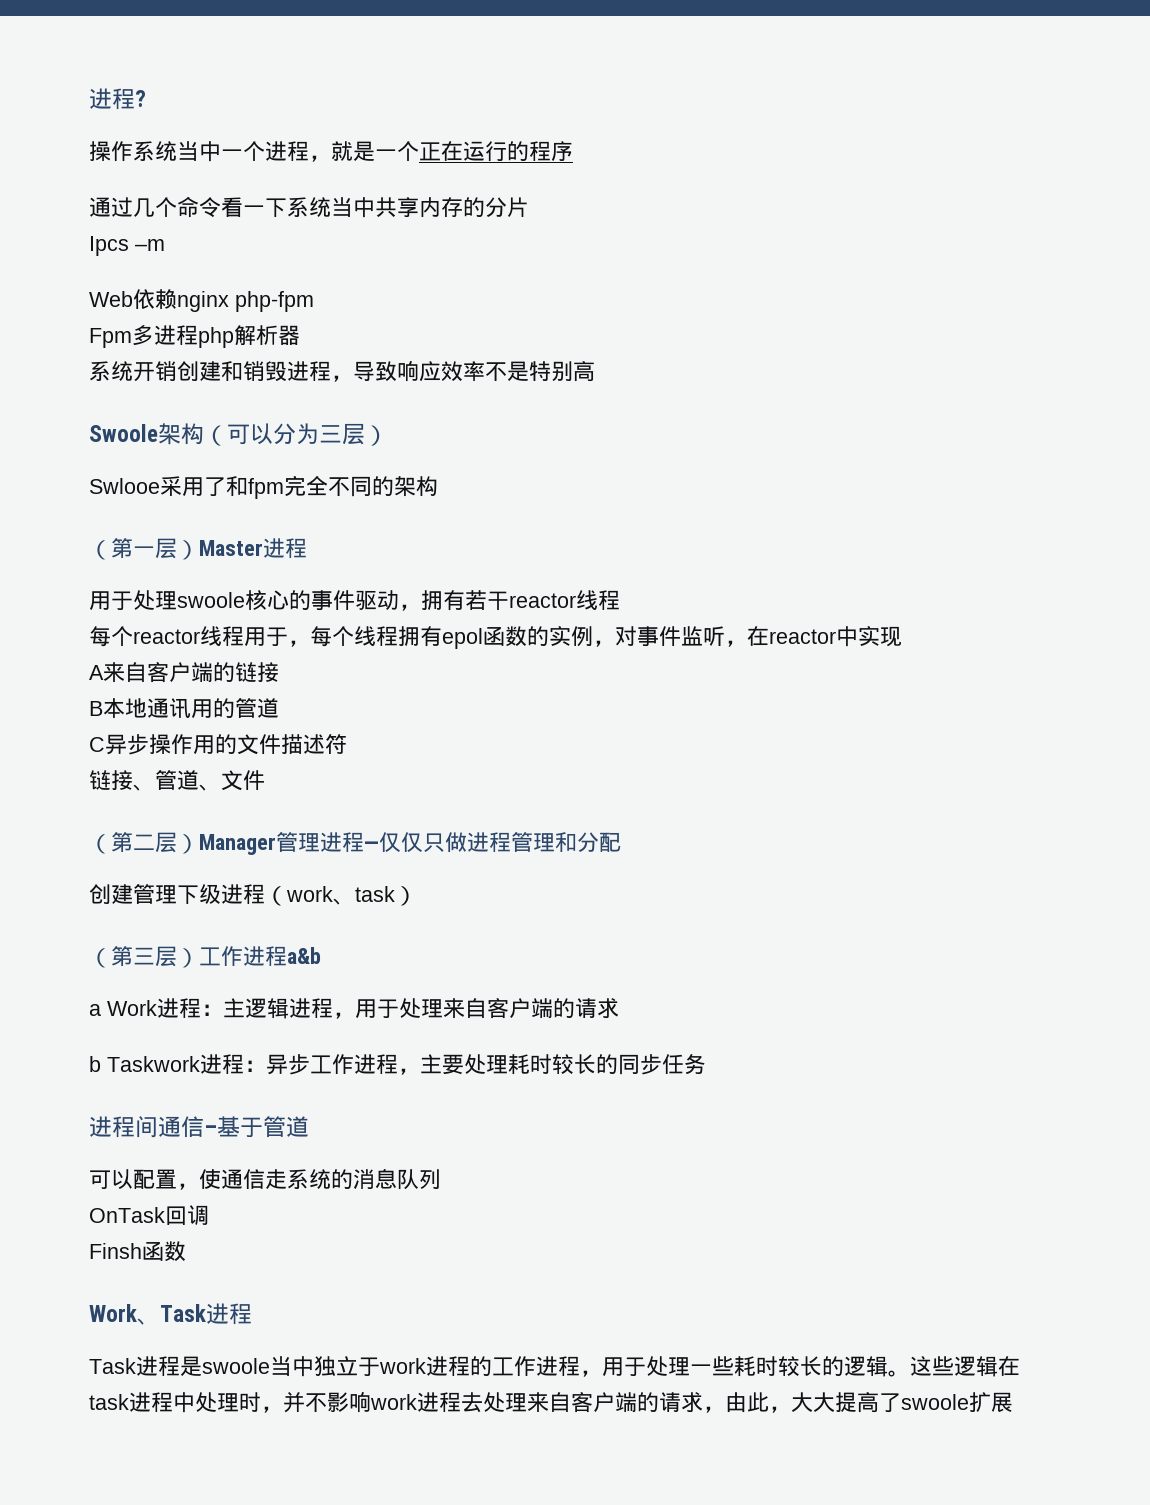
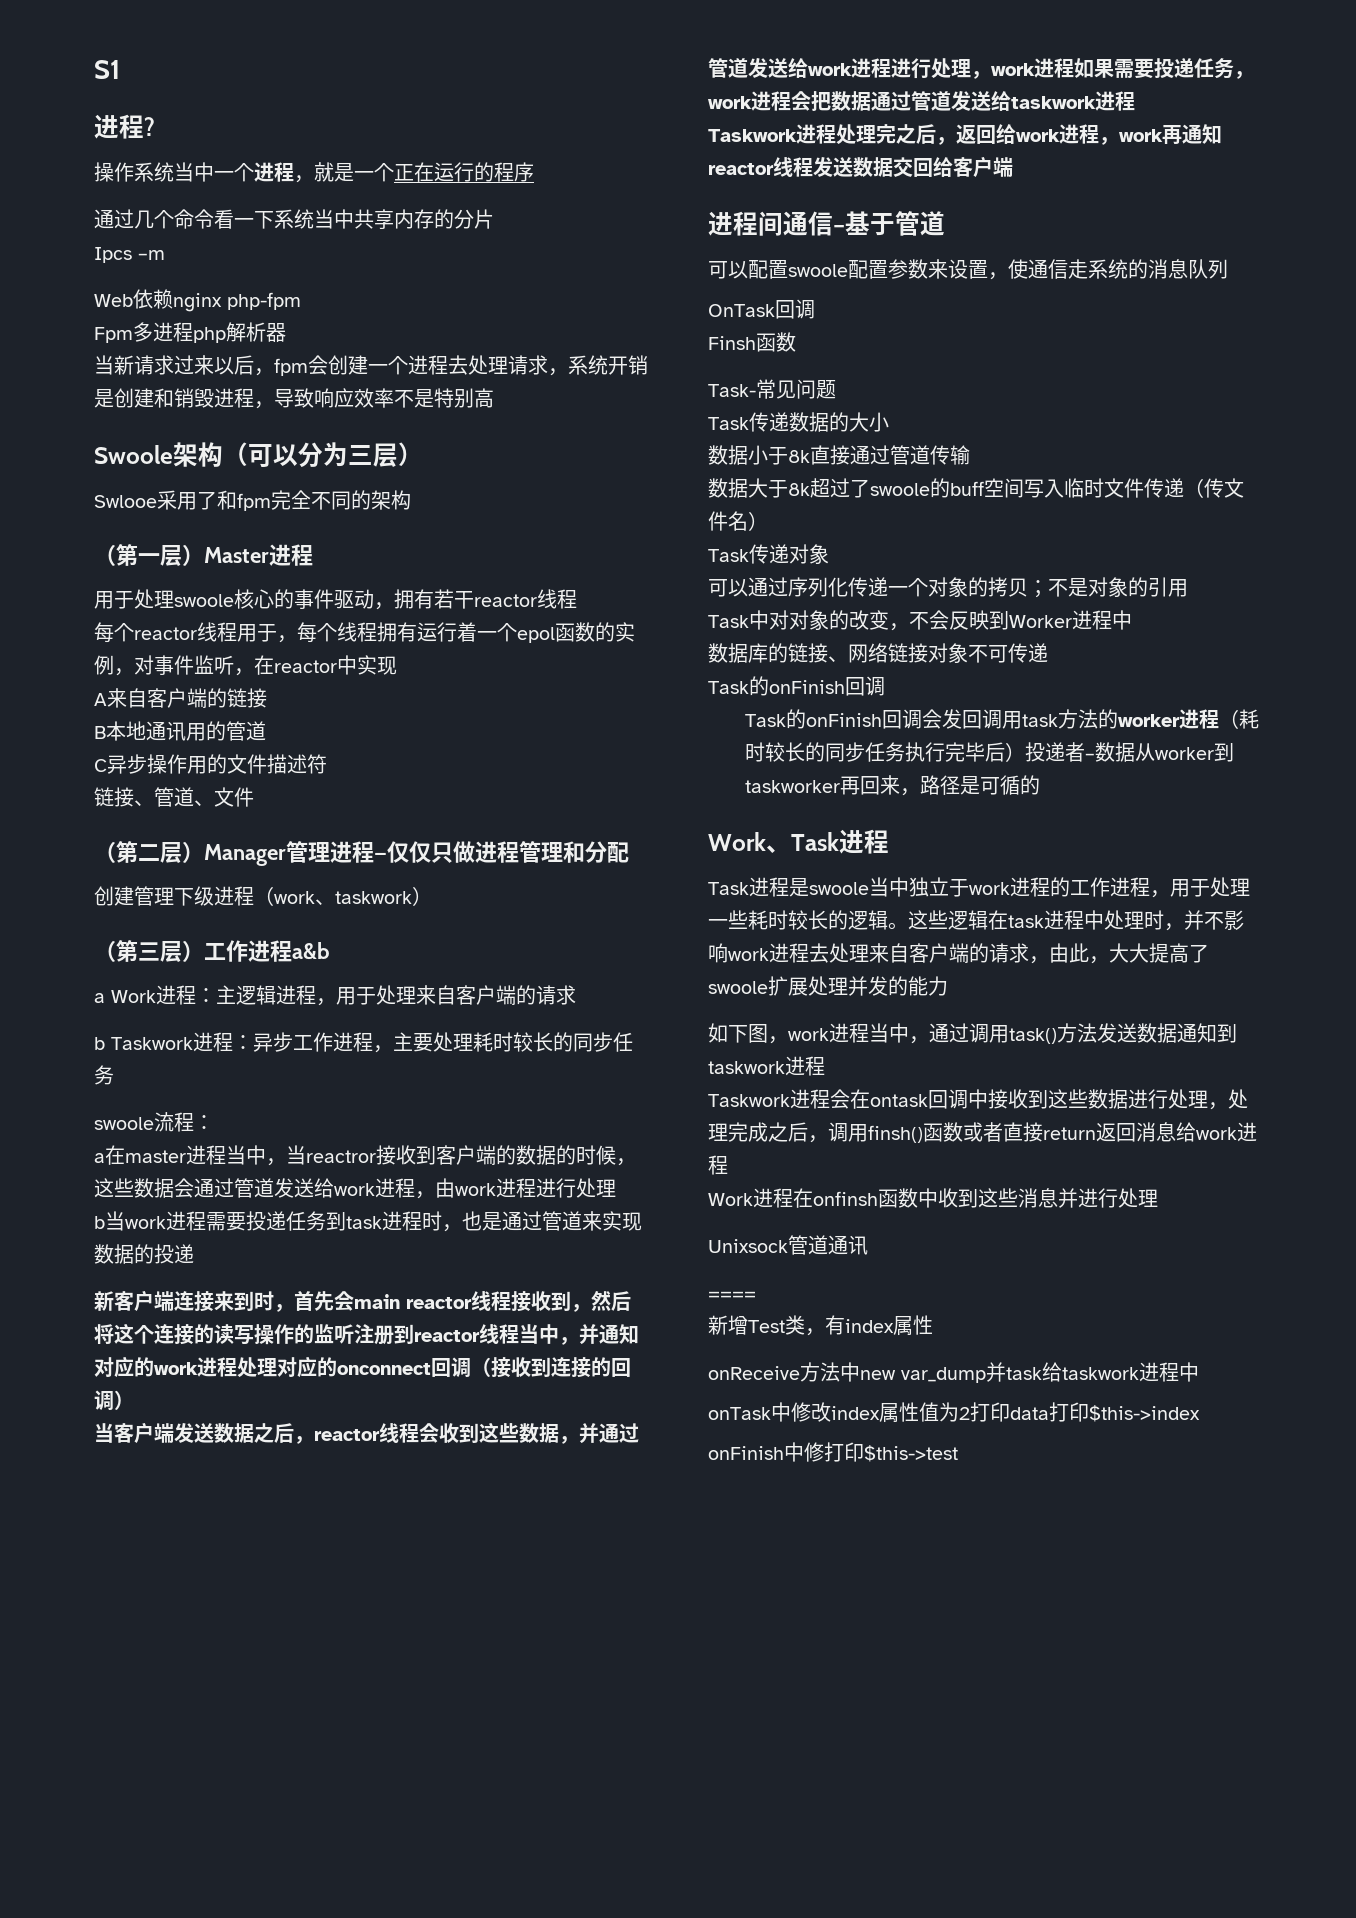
(89, 98) none -> [94,60,120,79] S1 //
(300, 335) none -> [94,355,568,376] 当新请求过来以后，fpm会创建一个进程去处理请求，
(177, 371) none -> [94,389,114,408] 是
(442, 636) none -> [417,622,517,642] 运行着一个
[355,886,395,902] task -> [335,891,412,904] taskwork
(706, 1064) none -> [94,1112,214,1132] [94,1145,636,1166] [94,1178,616,1199] [94,1211,642,1232] [94,1244,194,1264] [94,1290,631,1312] [94,1323,639,1345] [94,1356,631,1378] [94,1390,134,1411] [94,1422,639,1444] [708,58,1254,79] [708,91,1135,111] [708,124,1222,145] [708,156,1013,178] // swoole流程： // a在master进程当中，当reactror接收到客户端的数据的时候，这些数据会通过管道发送给work进程，由work进程进行处理 // b当work进程需要投递任务到task进程时，也是通过管道来实现数据的投递 // 新客户端连接来到时，首先会main reactor线程接收到，然后将这个连接的读写操作的监听注册到reactor线程当中，并通知对应的work进程处理对应的onconnect回调（接收到连接的回调） // 当客户端发送数据之后，reactor线程会收到这些数据，并通过管道发送给work进程进行处理，work进程如果需要投递任务，work进程会把数据通过管道发送给taskwork进程 // Taskwork进程处理完之后，返回给work进程，work再通知reactor线程发送数据交回给客户端
(177, 1179) none -> [788,259,988,279] swoole配置参数来设置
(186, 1251) none -> [708,379,836,399] [708,412,889,432] [708,445,970,465] [708,478,1244,498] [708,511,768,531] [708,544,829,564] [708,577,1188,598] [708,610,1132,631] [708,643,1048,663] [708,676,885,696] [744,709,1259,729] [744,742,1234,762] [744,775,1040,796] // Task-常见问题 // Task传递数据的大小 // 数据小于8k直接通过管道传输 // 数据大于8k超过了swoole的buff空间写入临时文件传递（传文件名） // Task传递对象 // 可以通过序列化传递一个对象的拷贝；不是对象的引用 // Task中对对象的改变，不会反映到Worker进程中 // 数据库的链接、网络链接对象不可传递 // Task的onFinish回调 // Task的onFinish回调会发回调用task方法的worker进程（耗时较长的同步任务执行完毕后）投递者–数据从worker到taskworker再回来，路径是可循的
(1013, 1402) none -> [808,976,948,996] [708,1023,1237,1044] [708,1056,825,1076] [708,1089,1248,1110] [708,1122,1257,1143] [708,1155,728,1175] [708,1188,1158,1208] [708,1235,868,1255] [708,1291,756,1300] [708,1315,933,1336] [708,1362,1199,1383] [708,1402,1200,1423] [708,1442,958,1462] 处理并发的能力 // 如下图，work进程当中，通过调用task()方法发送数据通知到taskwork进程 // Taskwork进程会在ontask回调中接收到这些数据进行处理，处理完成之后，调用finsh()函数或者直接return返回消息给work进程 // Work进程在onfinsh函数中收到这些消息并进行处理 // Unixsock管道通讯 // ==== // 新增Test类，有index属性 // onReceive方法中new var_dump并task给taskwork进程中 // onTask中修改index属性值为2打印data打印$this->index // onFinish中修打印$this->test

